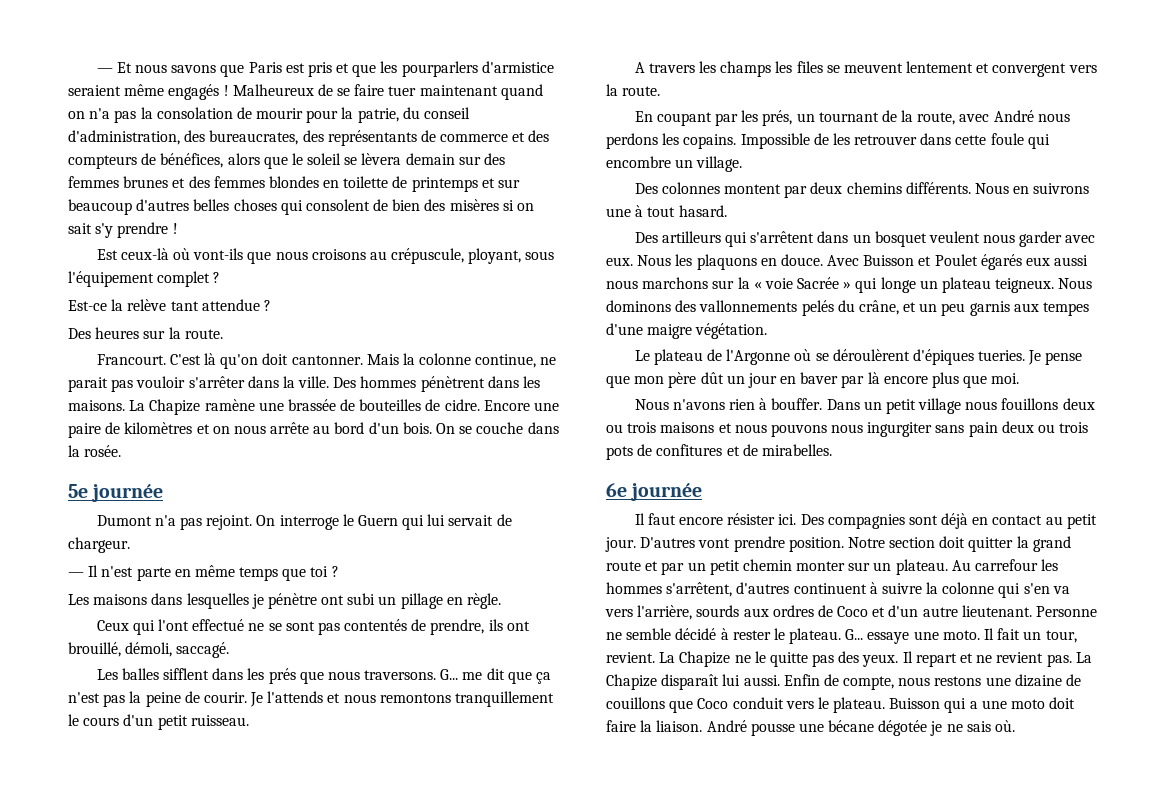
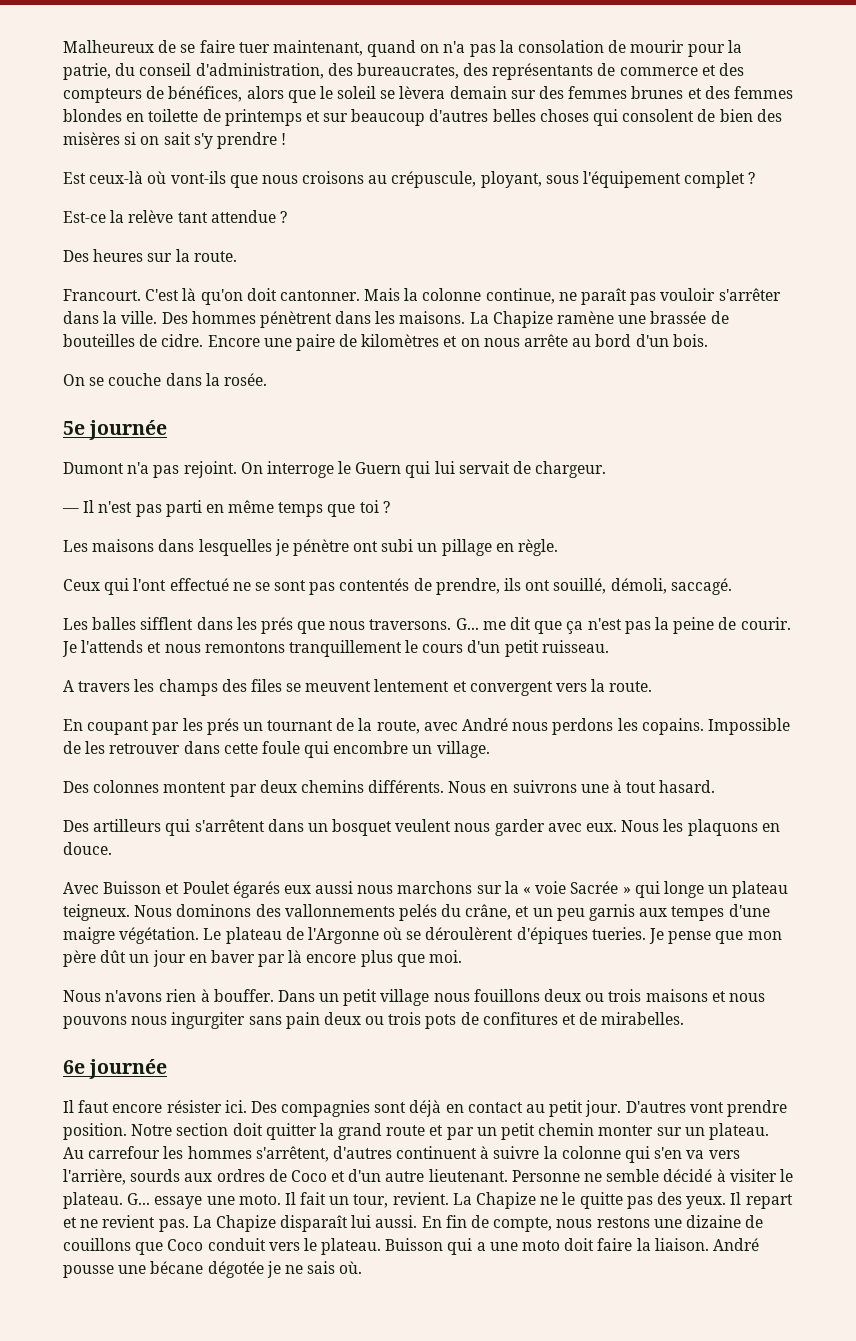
[96,61,554,77] [68,84,229,100] — Et nous savons que Paris est pris et que les pourparlers d'armistice seraient même engagés ! -> (63, 46) none
[419,85,498,96] maintenant -> [272,40,363,56] maintenant,
[68,377,108,392] parait -> [581,288,628,305] paraît
(432, 428) none -> (708, 340) //
[136,567,171,581] parte -> [135,500,202,517] pas parti
[68,642,121,657] brouillé, -> [553,578,607,594] souillé,
[775,61,793,73] les -> [221,679,247,692] des
[762,110,793,126] prés, -> [206,718,239,735] prés
(823, 260) none -> (112, 848) //
(768, 331) // -> (200, 935) none
[732,630,771,640] rester -> [729,1169,777,1182] visiter
[783,674,820,686] Enfin -> [421,1215,467,1228] En fin

